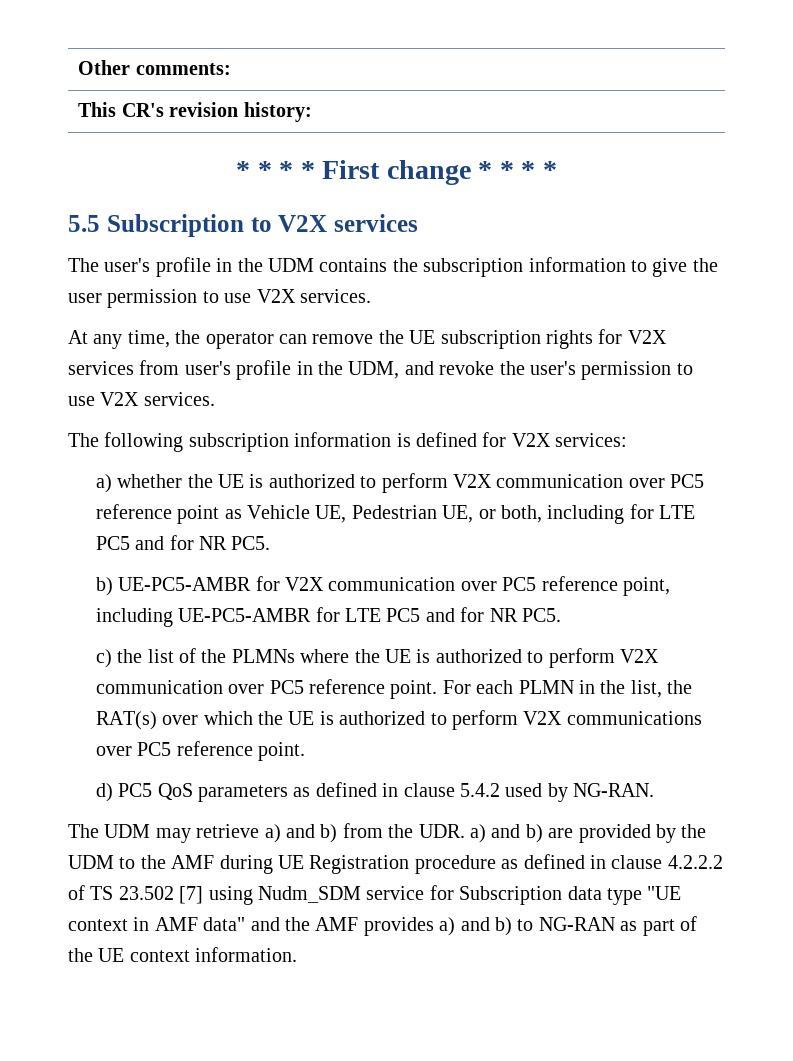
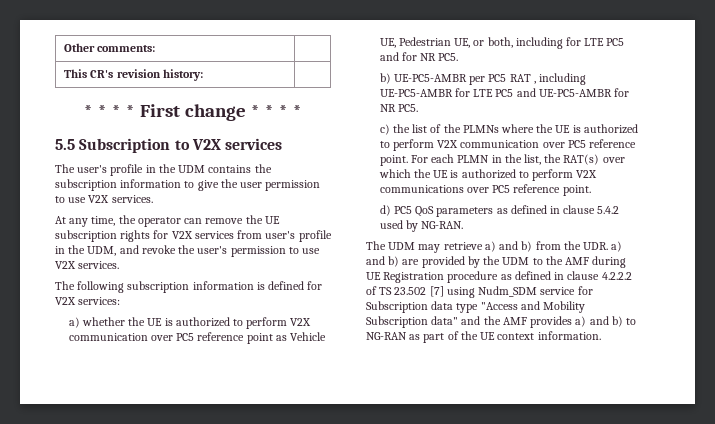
[255,576,670,596] for V2X communication over PC5 reference point, -> [469,74,536,85] per PC5 RAT ,
(455, 615) none -> [538,89,612,97] UE-PC5-AMBR
[647,886,682,900] [68,917,198,931] "UE context in AMF -> [480,301,586,313] [366,316,428,328] "Access and Mobility Subscription

